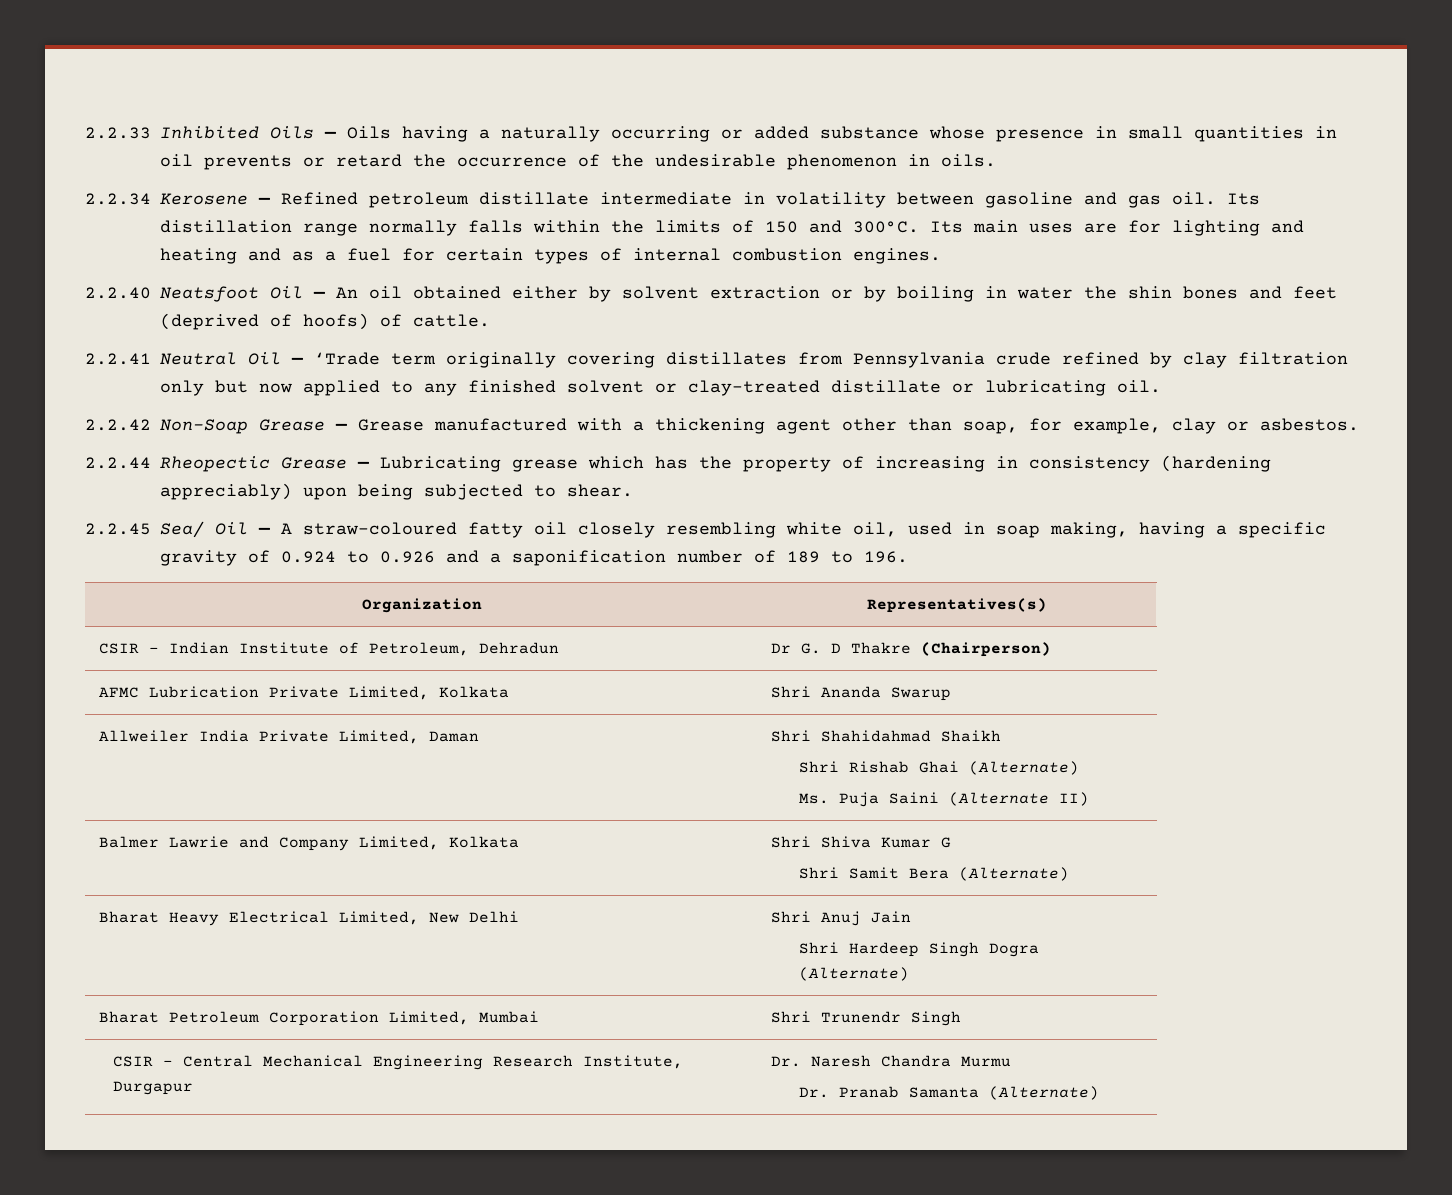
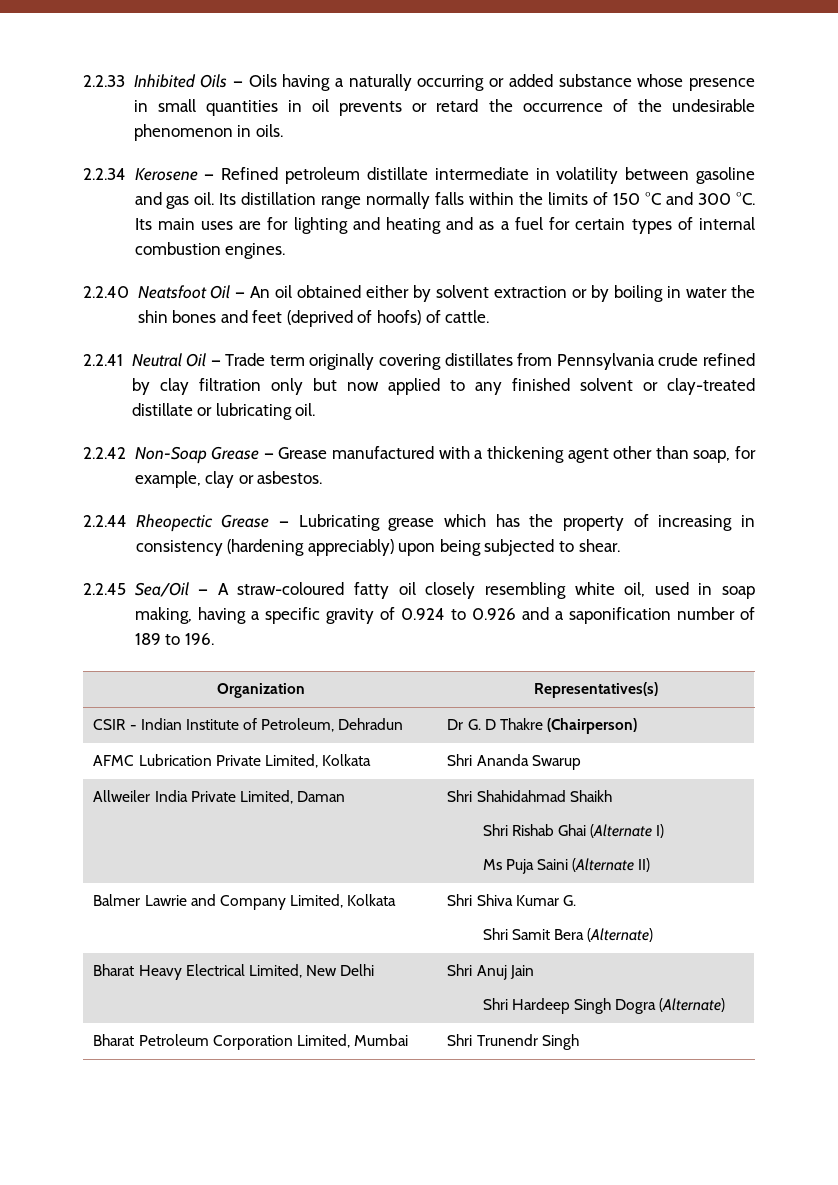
[809,220,919,233] and 300°C. -> [645,192,755,205] °C and 300 °C.
[314,352,380,365] ‘Trade -> [225,353,266,366] Trade
[160,521,248,538] Sea/ Oil -> [134,582,189,597] Sea/Oil
[968,761,1079,775] [798,793,829,804] (Alternate) // Ms. -> [590,824,665,838] [482,859,502,870] (Alternate I) // Ms
[940,837,951,848] G -> [562,895,576,906] G.
[112,1055,683,1070] [112,1081,193,1095] [770,1055,1011,1067] [798,1086,1099,1100] // CSIR - Central Mechanical Engineering Research Institute, Durgapur | Dr. Naresh Chandra Murmu // Dr. Pranab Samanta (Alternate) -> (579, 1042) none

